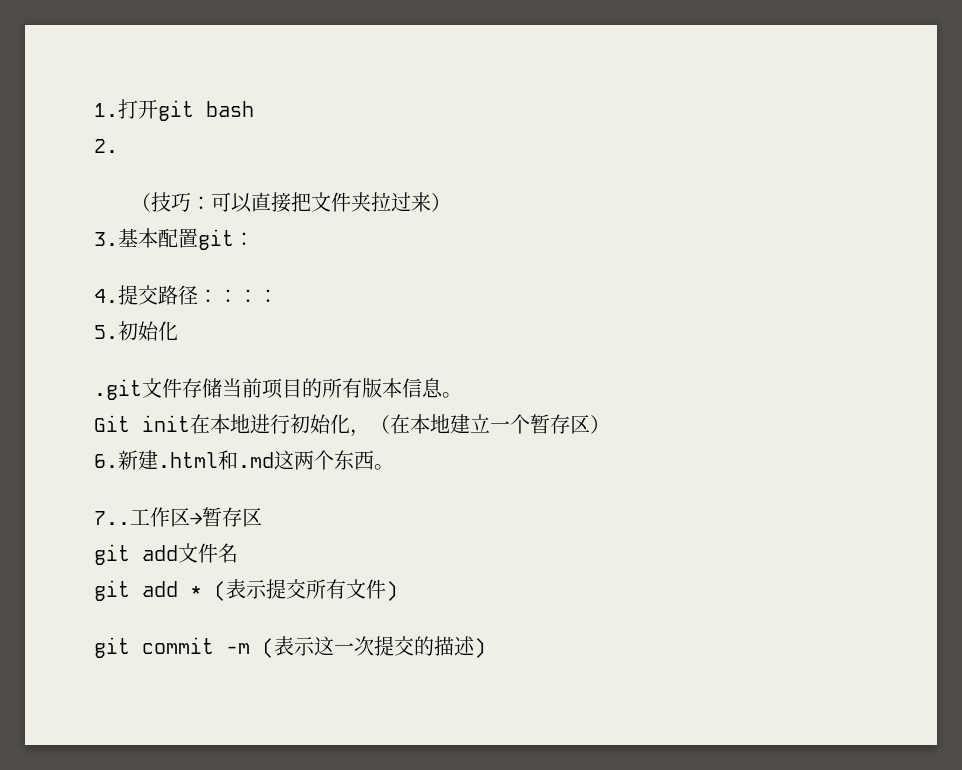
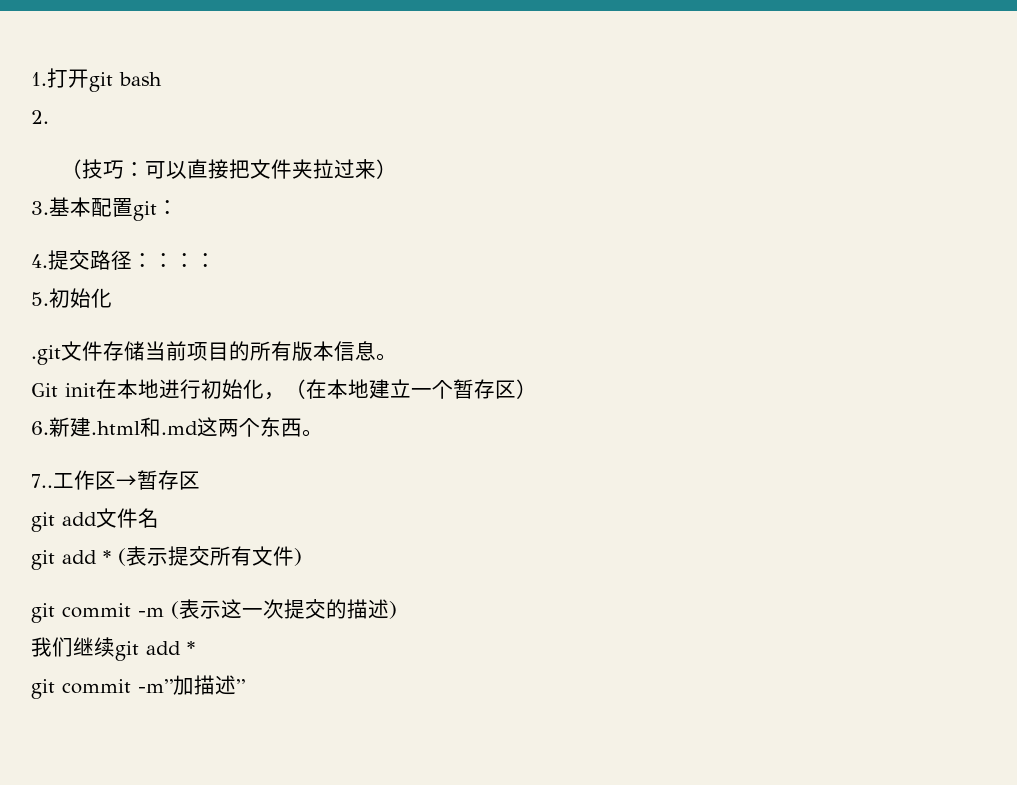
(486, 648) none -> [31,637,195,661] [31,675,245,699] // 我们继续git add * // git commit -m”加描述”

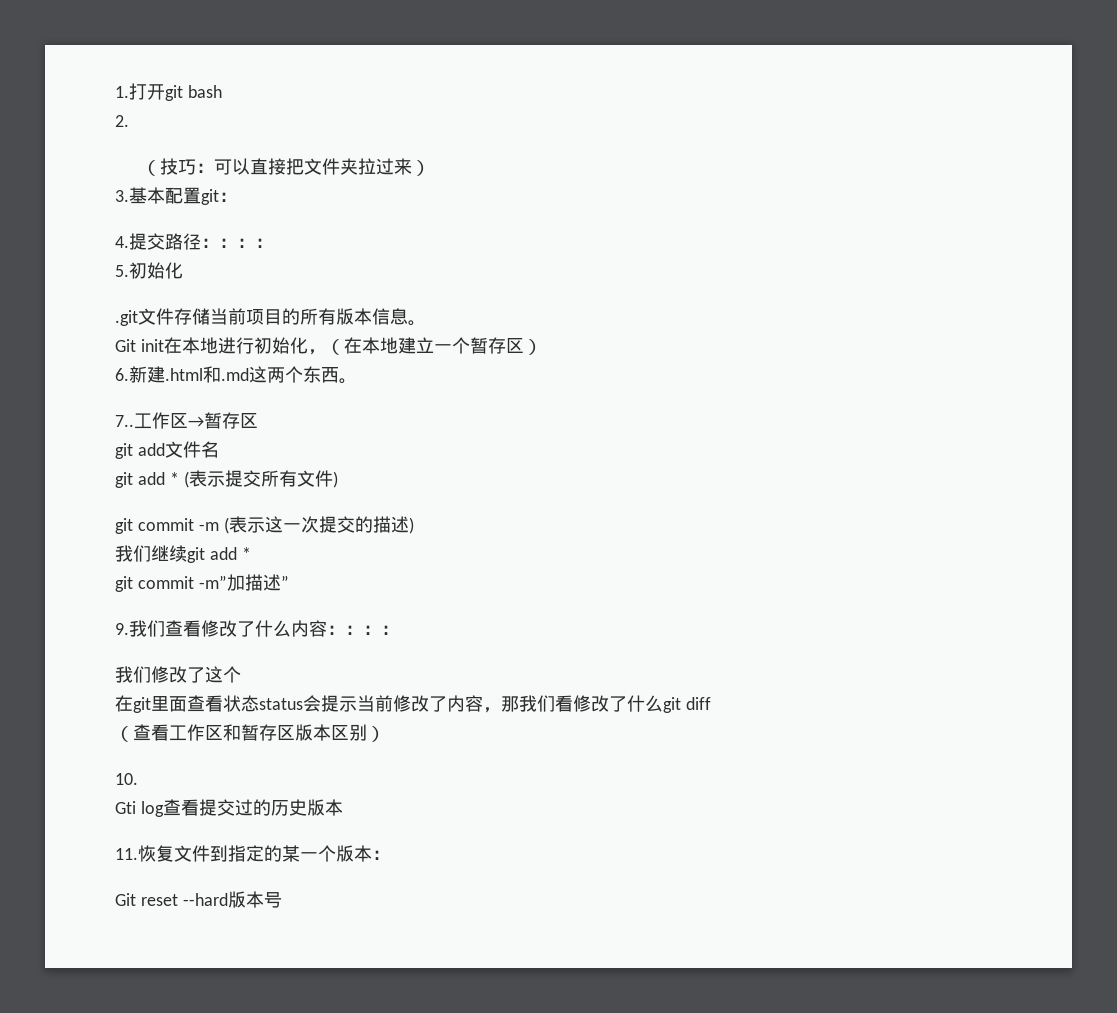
(245, 686) none -> [115,620,399,637] [115,666,241,683] [115,695,711,713] [115,724,385,742] [115,773,138,785] [115,799,343,817] [115,845,390,862] [115,891,282,908] // 9.我们查看修改了什么内容：：：： // 我们修改了这个 // 在git里面查看状态status会提示当前修改了内容，那我们看修改了什么git diff // （查看工作区和暂存区版本区别） // 10. // Gti log查看提交过的历史版本 // 11.恢复文件到指定的某一个版本： // Git reset --hard版本号

